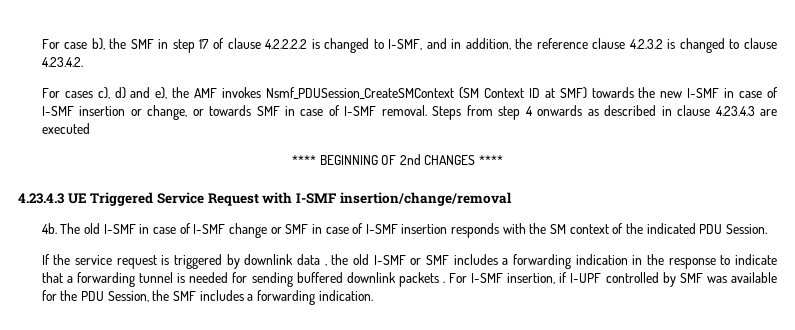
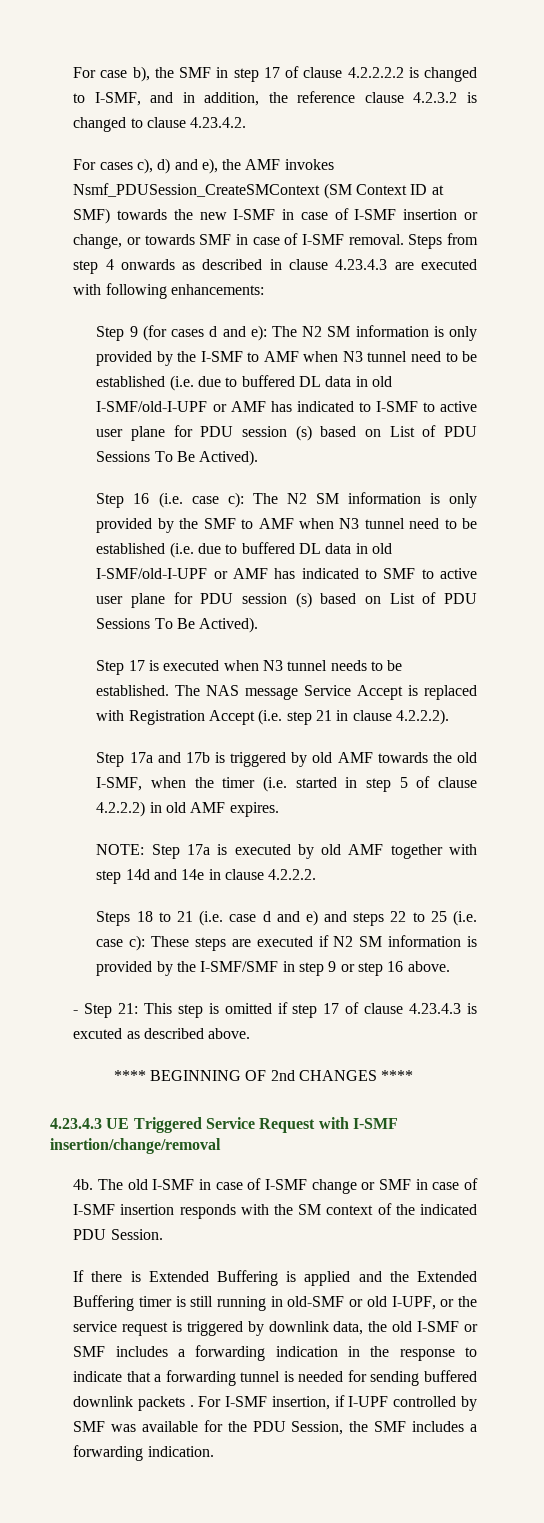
(90, 128) none -> [73,283,264,299] [96,325,477,341] [96,351,477,366] [96,375,392,391] [96,401,477,412] [96,425,477,441] [96,450,259,466] [96,492,478,508] [96,518,478,533] [96,542,392,558] [96,568,477,579] [96,592,477,608] [96,617,259,633] [96,660,403,675] [96,685,478,700] [96,709,449,725] [96,752,477,767] [96,776,477,792] [96,801,279,817] [96,844,478,859] [96,869,317,884] [96,910,478,926] [96,935,477,951] [96,961,450,976] [73,1002,477,1018] [73,1028,251,1039] with following enhancements: // Step 9 (for cases d and e): The N2 SM information is only provided by the I-SMF to AMF when N3 tunnel need to be established (i.e. due to buffered DL data in old I-SMF/old-I-UPF or AMF has indicated to I-SMF to active user plane for PDU session (s) based on List of PDU Sessions To Be Actived). // Step 16 (i.e. case c): The N2 SM information is only provided by the SMF to AMF when N3 tunnel need to be established (i.e. due to buffered DL data in old I-SMF/old-I-UPF or AMF has indicated to SMF to active user plane for PDU session (s) based on List of PDU Sessions To Be Actived). // Step 17 is executed when N3 tunnel needs to be established. The NAS message Service Accept is replaced with Registration Accept (i.e. step 21 in clause 4.2.2.2). // Step 17a and 17b is triggered by old AMF towards the old I-SMF, when the timer (i.e. started in step 5 of clause 4.2.2.2) in old AMF expires. // NOTE: Step 17a is executed by old AMF together with step 14d and 14e in clause 4.2.2.2. // Steps 18 to 21 (i.e. case d and e) and steps 22 to 25 (i.e. case c): These steps are executed if N2 SM information is provided by the I-SMF/SMF in step 9 or step 16 above. // - Step 21: This step is omitted if step 17 of clause 4.23.4.3 is excuted as described above.
(50, 259) none -> [91,1270,478,1286] [73,1295,455,1311] there is Extended Buffering is applied and the Extended Buffering timer is still running in old-SMF or old I-UPF, or
[297,254,327,266] data , -> [333,1321,364,1335] data,

